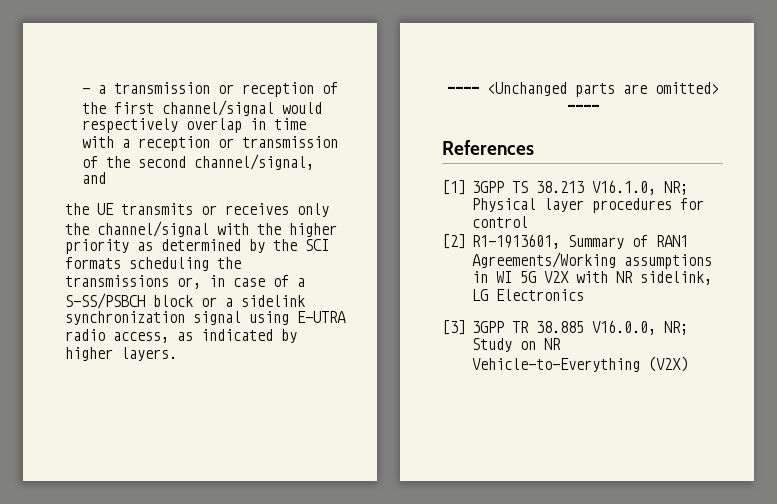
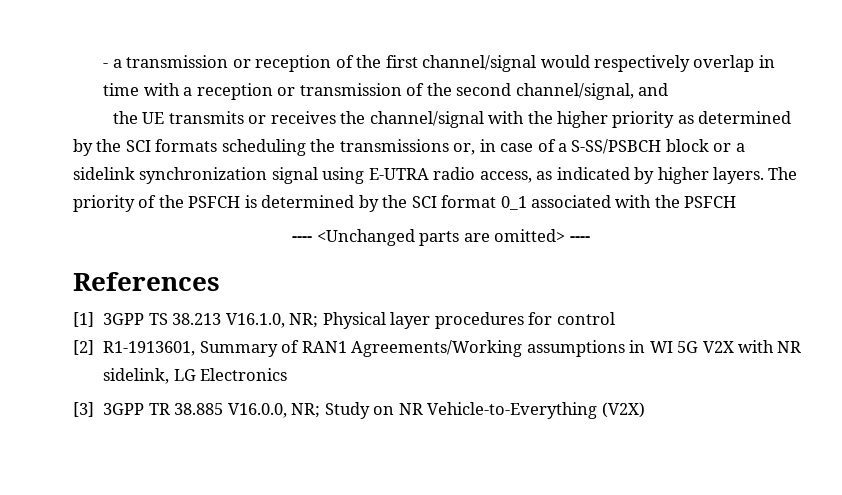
[297,203,329,217] only -> (336, 117) none
(177, 354) none -> [768,167,798,180] [73,195,737,212] The priority of the PSFCH is determined by the SCI format 0_1 associated with the PSFCH

